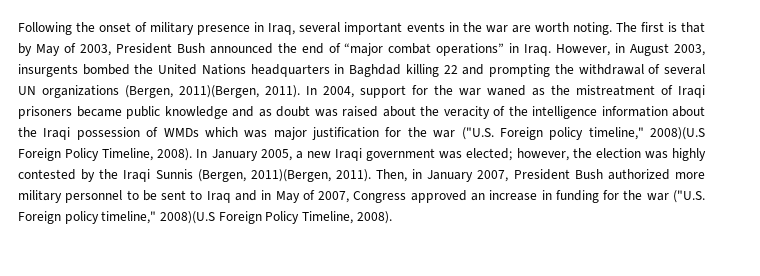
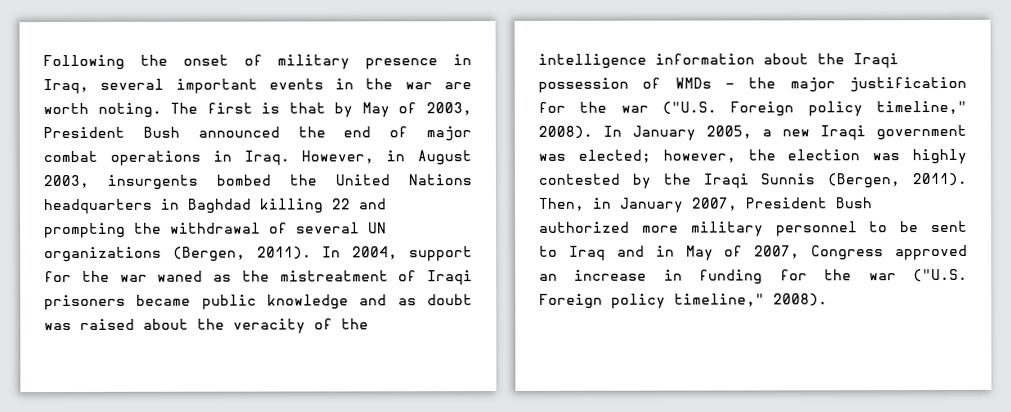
[344,43,505,56] “major combat operations” -> [425,126,472,142] [43,150,201,166] major combat operations
[179,85,259,98] 2011)(Bergen, -> (246, 254) none
[204,127,268,138] which was -> [725,77,777,89] – the
[650,127,705,140] [18,148,154,161] 2008)(U.S Foreign Policy Timeline, -> (967, 107) none
[250,169,331,182] 2011)(Bergen, -> (901, 181) none
[159,211,353,224] 2008)(U.S Foreign Policy Timeline, -> (765, 300) none

